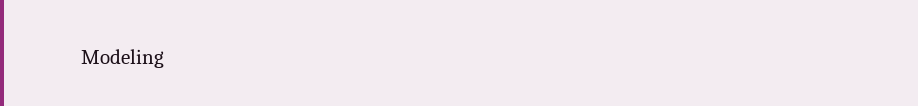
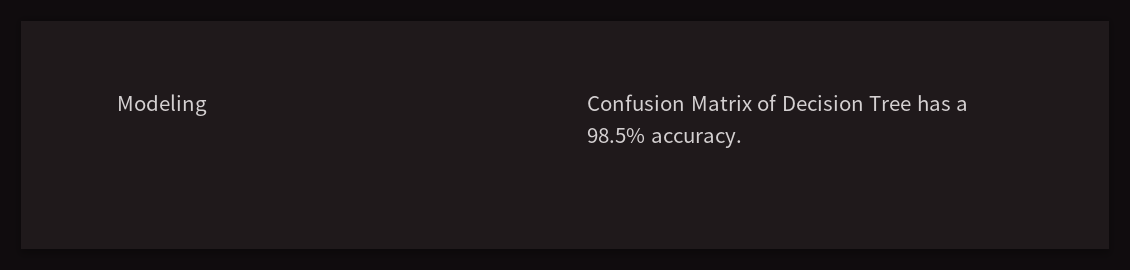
(164, 58) none -> [587,94,969,111] [587,128,742,148] // Confusion Matrix of Decision Tree has a 98.5% accuracy.

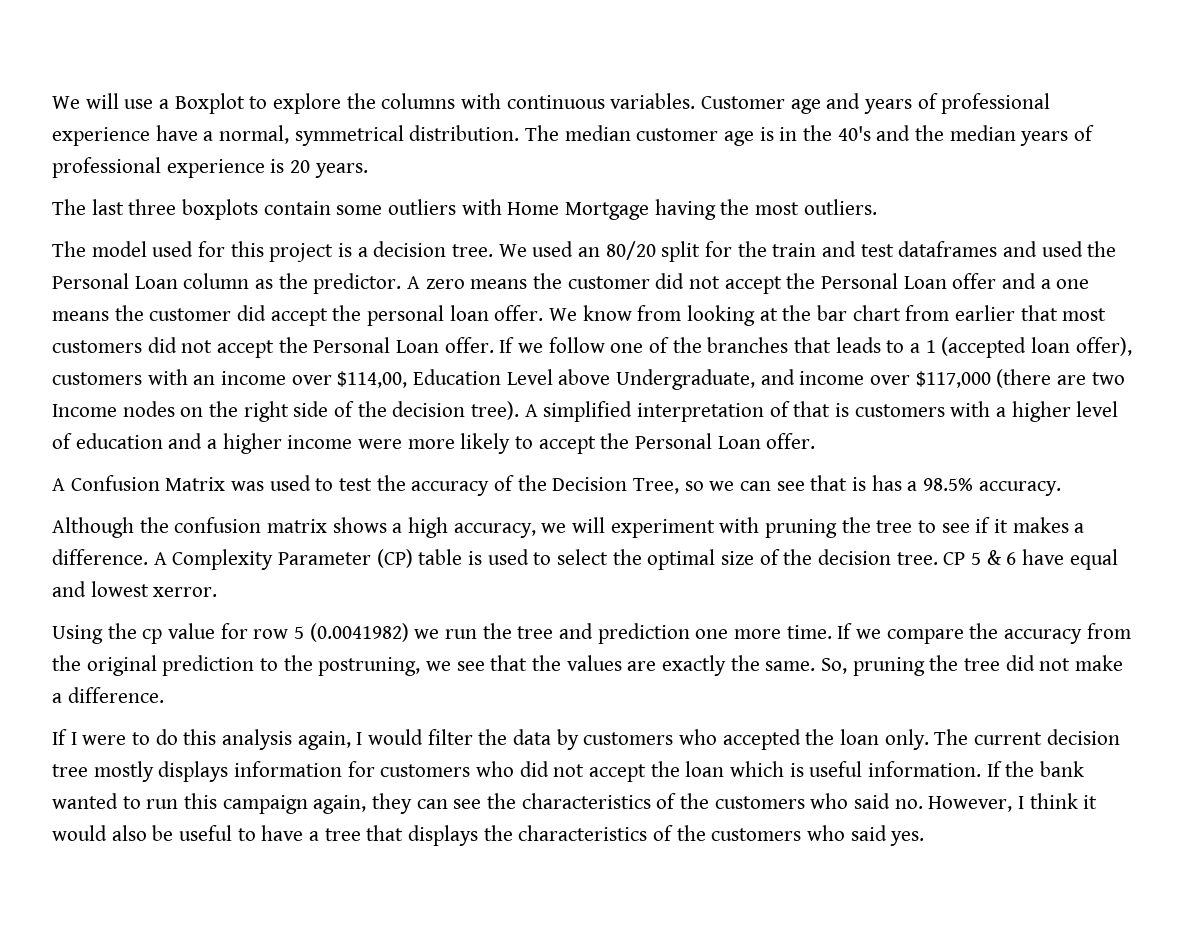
[117,94,207,116] [587,94,969,111] [587,128,742,148] Modeling // Confusion Matrix of Decision Tree has a 98.5% accuracy. -> [52,93,1051,114] [52,125,1095,146] [52,157,368,178] [52,199,877,220] [52,241,1117,262] [52,273,1090,294] [52,305,1107,326] [52,337,1132,358] [52,369,1125,390] [52,401,1119,422] [52,433,816,454] [52,475,1061,496] [52,517,1085,538] [52,549,1118,570] [52,581,218,597] [52,623,1131,644] [52,655,1124,676] [52,687,164,703] [52,729,1120,750] [52,761,1085,782] [52,793,1098,814] [52,825,925,846] We will use a Boxplot to explore the columns with continuous variables. Customer age and years of professional experience have a normal, symmetrical distribution. The median customer age is in the 40's and the median years of professional experience is 20 years. // The last three boxplots contain some outliers with Home Mortgage having the most outliers. // The model used for this project is a decision tree. We used an 80/20 split for the train and test dataframes and used the Personal Loan column as the predictor. A zero means the customer did not accept the Personal Loan offer and a one means the customer did accept the personal loan offer. We know from looking at the bar chart from earlier that most customers did not accept the Personal Loan offer. If we follow one of the branches that leads to a 1 (accepted loan offer), customers with an income over $114,00, Education Level above Undergraduate, and income over $117,000 (there are two Income nodes on the right side of the decision tree). A simplified interpretation of that is customers with a higher level of education and a higher income were more likely to accept the Personal Loan offer. // A Confusion Matrix was used to test the accuracy of the Decision Tree, so we can see that is has a 98.5% accuracy. // Although the confusion matrix shows a high accuracy, we will experiment with pruning the tree to see if it makes a difference. A Complexity Parameter (CP) table is used to select the optimal size of the decision tree. CP 5 & 6 have equal and lowest xerror. // Using the cp value for row 5 (0.0041982) we run the tree and prediction one more time. If we compare the accuracy from the original prediction to the postruning, we see that the values are exactly the same. So, pruning the tree did not make a difference. // If I were to do this analysis again, I would filter the data by customers who accepted the loan only. The current decision tree mostly displays information for customers who did not accept the loan which is useful information. If the bank wanted to run this campaign again, they can see the characteristics of the customers who said no. However, I think it would also be useful to have a tree that displays the characteristics of the customers who said yes.

